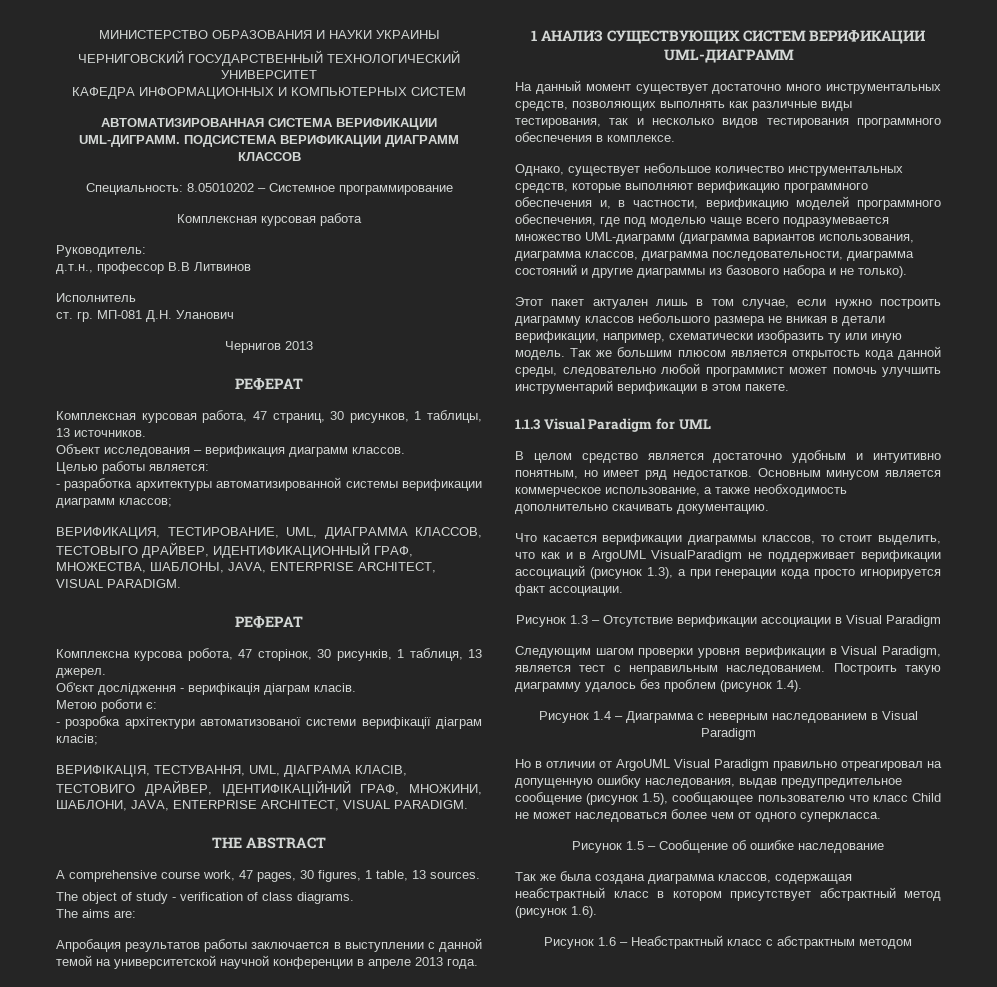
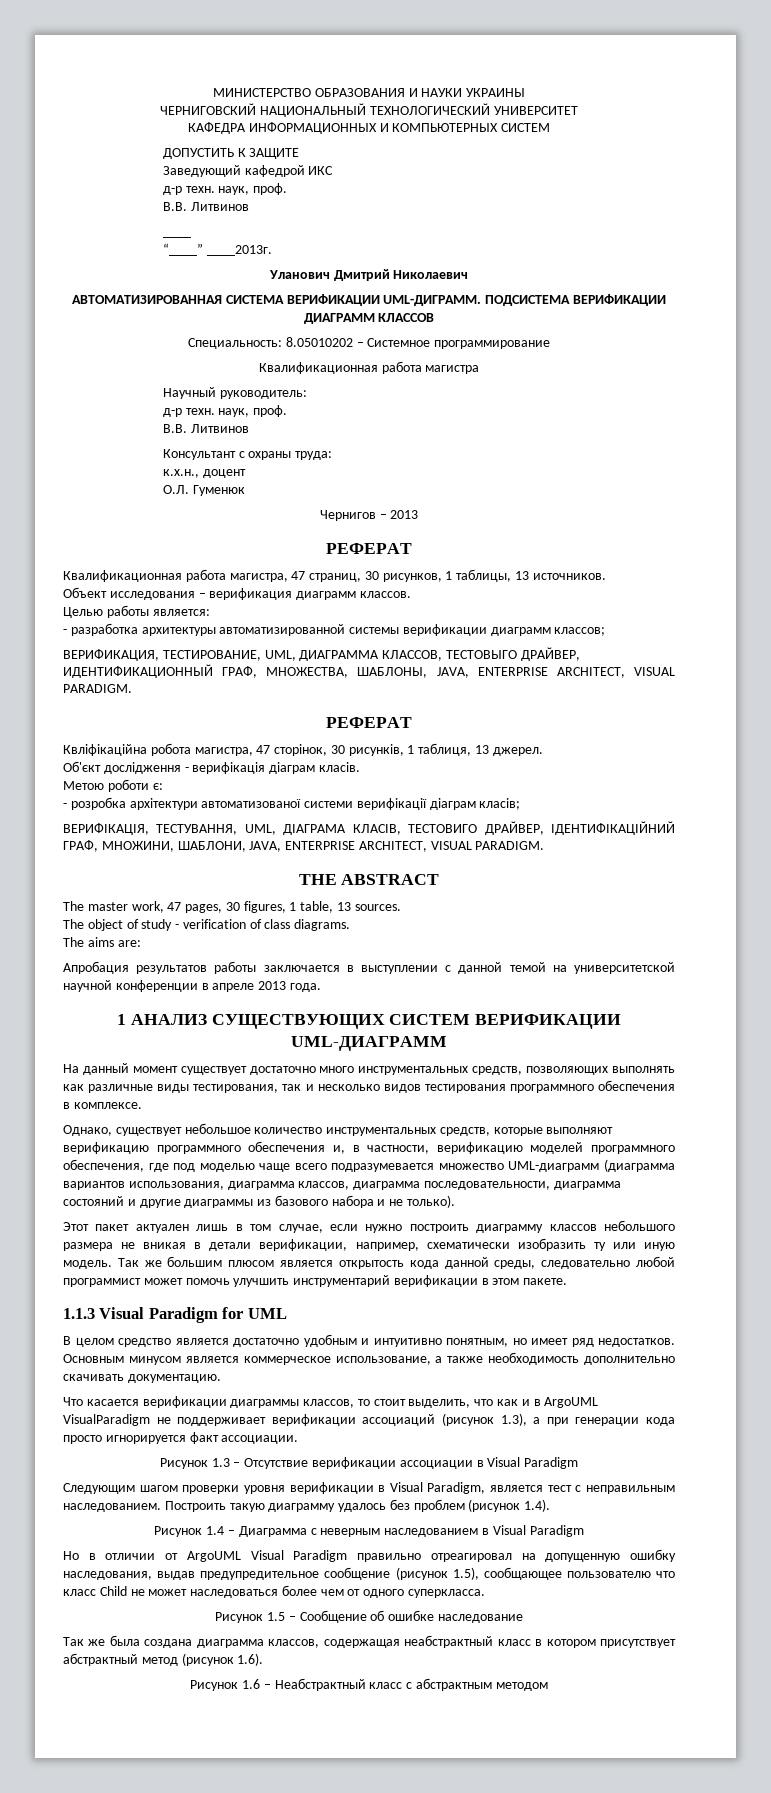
[188,50,323,66] ГОСУДАРСТВЕННЫЙ -> [260,103,367,117] НАЦИОНАЛЬНЫЙ
(466, 91) none -> [162,148,300,159] [162,165,334,177] [162,183,288,195] [162,202,249,211] [162,236,191,238] [162,243,272,256] [268,269,469,281] // ДОПУСТИТЬ К ЗАЩИТЕ // Заведующий кафедрой ИКС // д-р техн. наук, проф. // В.В. Литвинов // ____ // “____” ____2013г. // Уланович Дмитрий Николаевич
[177,213,362,226] [56,245,146,257] [56,262,251,274] [56,293,136,302] [56,310,234,322] Комплексная курсовая работа // Руководитель: // д.т.н., профессор В.В Литвинов // Исполнитель // ст. гр. МП-081 Д.Н. Уланович -> [258,361,480,374] [162,387,307,399] [162,405,288,417] [162,424,249,433] [162,449,333,460] [162,469,246,478] [162,485,245,496] Квалификационная работа магистра // Научный руководитель: // д-р техн. наук, проф. // В.В. Литвинов // Консультант с охраны труда: // к.х.н., доцент // О.Л. Гуменюк
(281, 347) none -> [379,514,387,519] –
[56,410,248,423] Комплексная курсовая работа, -> [63,569,288,582] Квалификационная работа магистра,
[56,648,233,661] Комплексна курсова робота, -> [63,743,253,756] Квліфікаційна робота магистра,
[56,870,200,882] A comprehensive course -> [63,901,128,911] The master

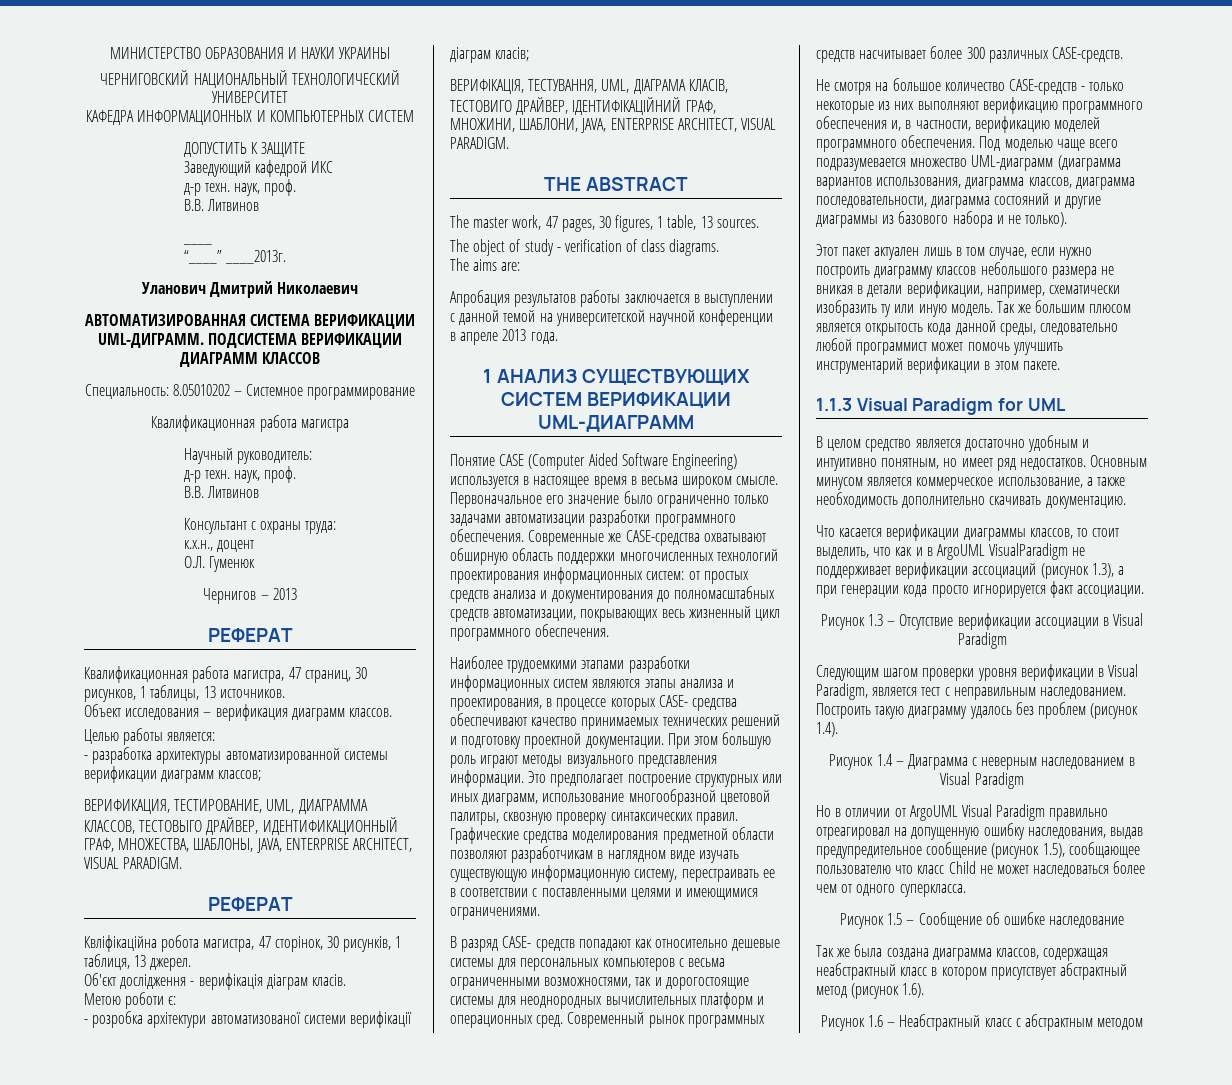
[63,1063,676,1075] [63,1080,676,1093] [63,1102,142,1109] [63,1123,543,1136] На данный момент существует достаточно много инструментальных средств, позволяющих выполнять как различные виды тестирования, так и несколько видов тестирования программного обеспечения в комплексе. // Однако, существует небольшое количество инструментальных средств, которые -> [450,453,737,470] [450,476,779,489] [450,491,769,508] [450,510,736,527] [450,529,766,546] [450,548,778,565] [450,567,749,584] [450,586,775,603] [450,606,780,622] [450,624,610,641] [450,656,690,673] [450,675,734,692] [450,695,737,711] [450,713,780,730] [450,732,772,749] [450,755,717,768] [450,770,782,787] [450,789,770,806] [450,812,738,825] [450,827,774,844] [450,846,739,863] [450,865,775,882] [450,888,759,900] [450,907,540,920] [450,936,781,952] [450,958,725,971] [450,977,749,990] [450,992,764,1009] [450,1012,765,1028] [816,46,1123,63] [816,78,1125,95] [816,101,915,114] Понятие CASE (Computer Aided Software Engineering) используется в настоящее время в весьма широком смысле. Первоначальное его значение было ограниченно только задачами автоматизации разработки программного обеспечения. Современные же CASE-средства охватывают обширную область поддержки многочисленных технологий проектирования информационных систем: от простых средств анализа и документирования до полномасштабных средств автоматизации, покрывающих весь жизненный цикл программного обеспечения. // Наиболее трудоемкими этапами разработки информационных систем являются этапы анализа и проектирования, в процессе которых CASE- средства обеспечивают качество принимаемых технических решений и подготовку проектной документации. При этом большую роль играют методы визуального представления информации. Это предполагает построение структурных или иных диаграмм, использование многообразной цветовой палитры, сквозную проверку синтаксических правил. Графические средства моделирования предметной области позволяют разработчикам в наглядном виде изучать существующую информационную систему, перестраивать ее в соответствии с поставленными целями и имеющимися ограничениями. // В разряд CASE- средств попадают как относительно дешевые системы для персональных компьютеров с весьма ограниченными возможностями, так и дорогостоящие системы для неоднородных вычислительных платформ и операционных сред. Современный рынок программных средств насчитывает более 300 различных CASE-средств. // Не смотря на большое количество CASE-средств - только некоторые из них
[63,1159,196,1172] обеспечения, где под -> [901,135,1001,151] обеспечения. Под

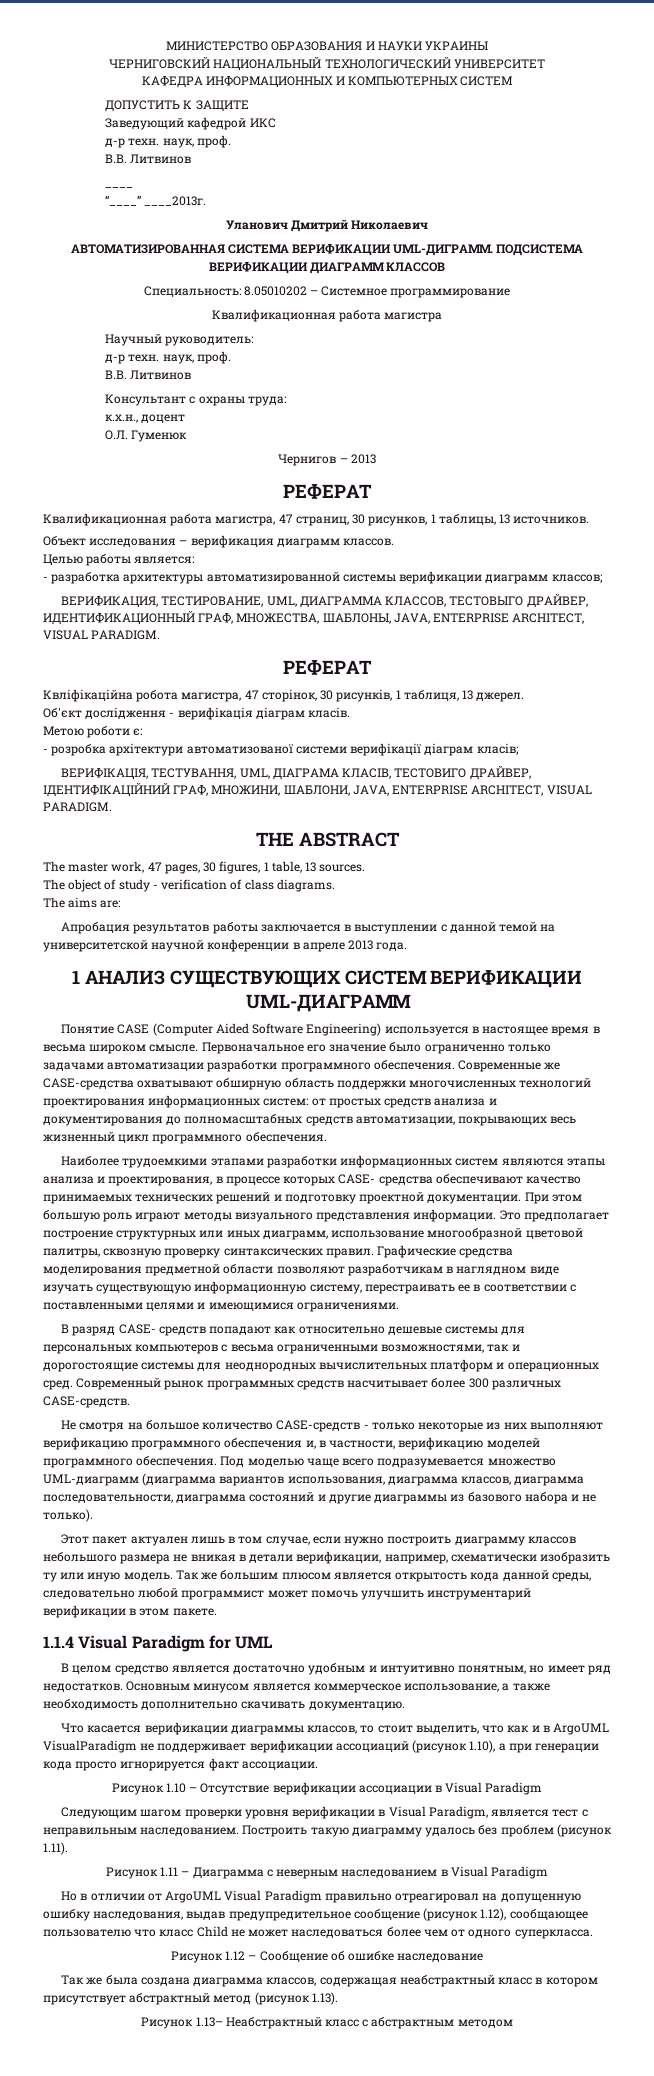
[816,398,852,411] 1.1.3 -> [43,1636,74,1648] 1.1.4
[1091,563,1114,578] 1.3), -> [469,1740,496,1753] 1.10),
[868,614,884,626] 1.3 -> [165,1783,186,1793] 1.10
[816,722,838,737] [829,754,893,770] 1.4). // Рисунок 1.4 -> [43,1842,68,1855] [105,1867,179,1879] 1.11). // Рисунок 1.11
[1042,843,1065,858] 1.5), -> [480,1908,507,1921] 1.12),
[887,913,903,925] 1.5 -> [225,1951,246,1960] 1.12
[902,983,925,998] [820,1015,896,1031] 1.6). // Рисунок 1.6 – -> [311,1992,338,2005] [141,2017,223,2029] 1.13). // Рисунок 1.13–

